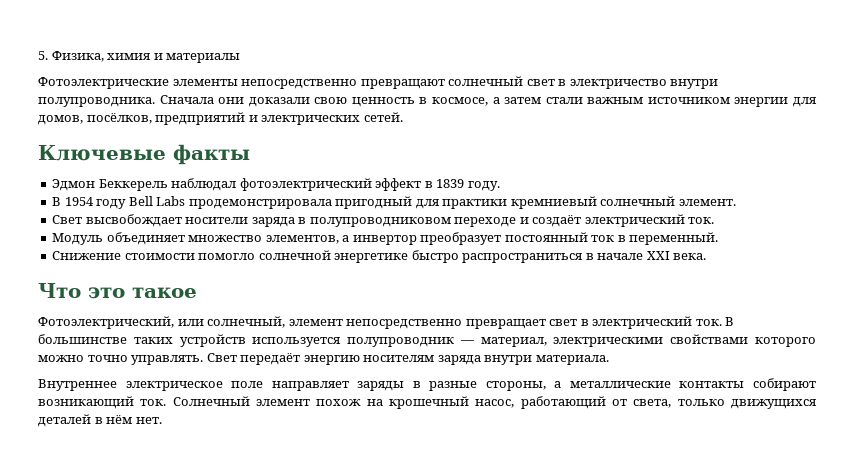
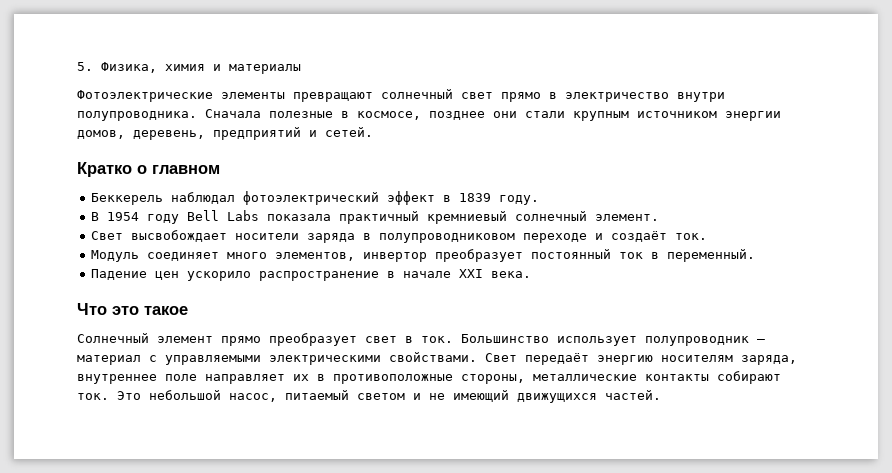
[241,79,358,89] непосредственно -> (285, 95) none
(555, 82) none -> [501,92,541,102] прямо
[218,97,817,107] [38,113,152,125] они доказали свою ценность в космосе, а затем стали важным источником энергии для домов, посёлков, -> [269,111,781,121] [77,130,205,140] полезные в космосе, позднее они стали крупным источником энергии домов, деревень,
[261,115,361,125] электрических -> (317, 133) none
[38,144,250,165] [52,179,96,191] Ключевые факты // Эдмон -> [77,162,220,177] Кратко о главном //
[188,196,508,209] продемонстрировала пригодный для практики -> [266,211,419,224] показала практичный
[584,214,685,227] электрический -> (667, 236) none
[106,232,350,245] объединяет множество элементов, а -> [146,252,355,261] соединяет много элементов,
[52,250,584,263] Снижение стоимости помогло солнечной энергетике быстро распространиться -> [90,269,379,281] Падение цен ускорило распространение
[38,316,735,329] [38,334,817,347] [38,353,609,365] [38,378,816,391] [38,396,817,409] [38,414,162,427] Фотоэлектрический, или солнечный, элемент непосредственно превращает свет в электрический ток. В большинстве таких устройств используется полупроводник — материал, электрическими свойствами которого можно точно управлять. Свет передаёт энергию носителям заряда внутри материала. // Внутреннее электрическое поле направляет заряды в разные стороны, а металлические контакты собирают возникающий ток. Солнечный элемент похож на крошечный насос, работающий от света, только движущихся деталей в нём нет. -> [77,333,765,346] [77,352,797,365] [77,371,781,384] [77,390,661,403] Солнечный элемент прямо преобразует свет в ток. Большинство использует полупроводник — материал с управляемыми электрическими свойствами. Свет передаёт энергию носителям заряда, внутреннее поле направляет их в противоположные стороны, металлические контакты собирают ток. Это небольшой насос, питаемый светом и не имеющий движущихся частей.

